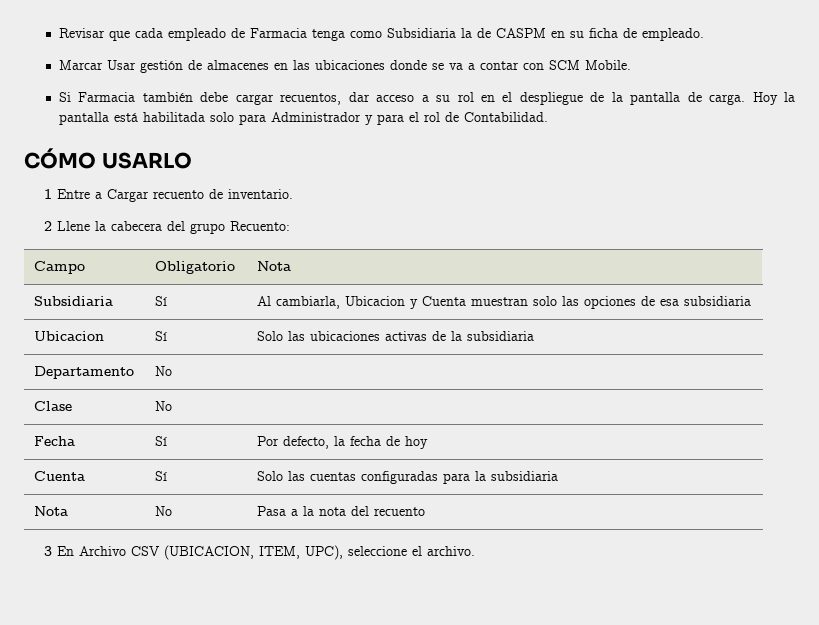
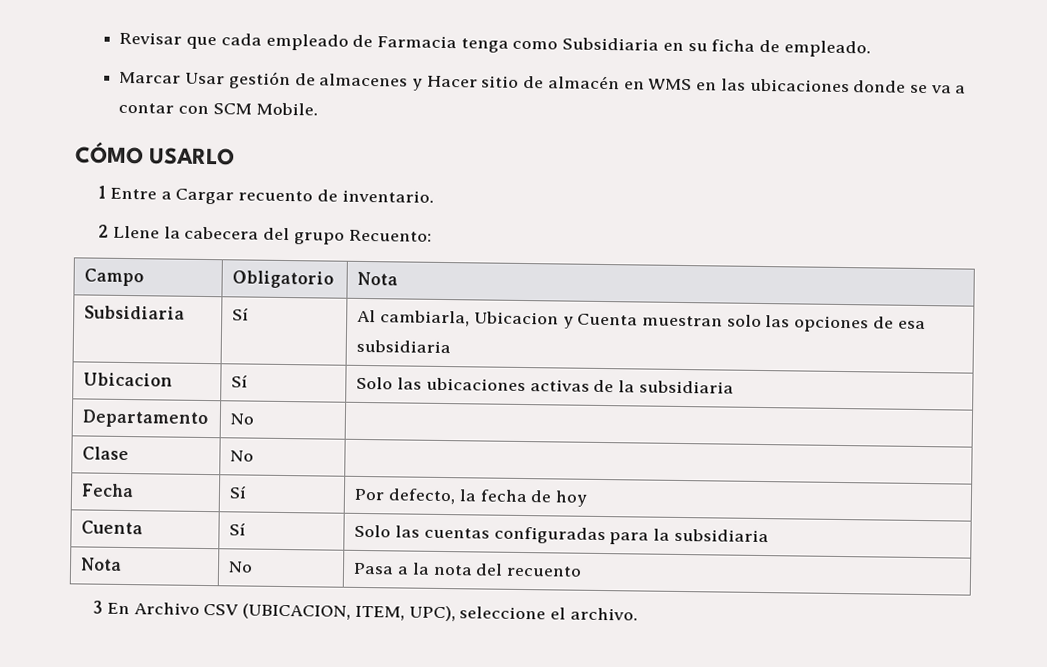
[461,28,547,38] la de CASPM -> (660, 44) none
(270, 65) none -> [412,75,693,91] y Hacer sitio de almacén en WMS
[59,92,796,105] [59,112,549,125] // Si Farmacia también debe cargar recuentos, dar acceso a su rol en el despliegue de la pantalla de carga. Hoy la pantalla está habilitada solo para Administrador y para el rol de Contabilidad. -> (318, 109) none

